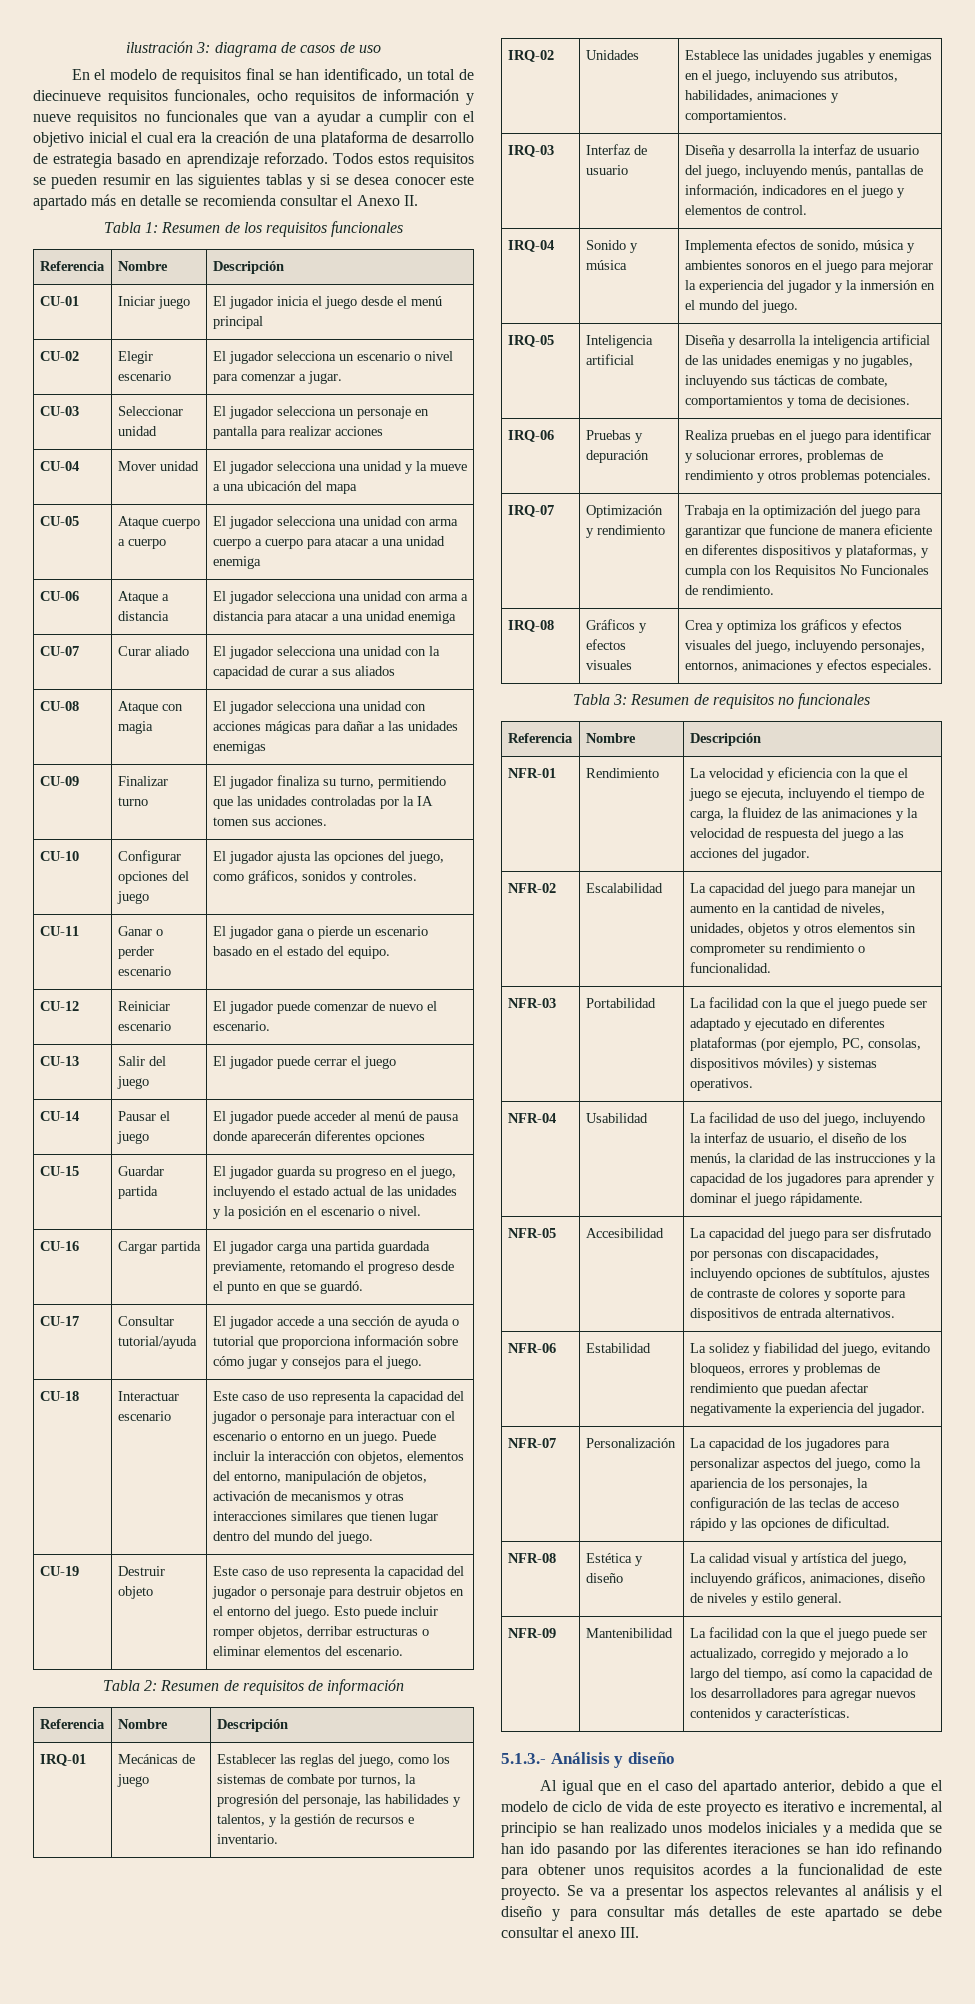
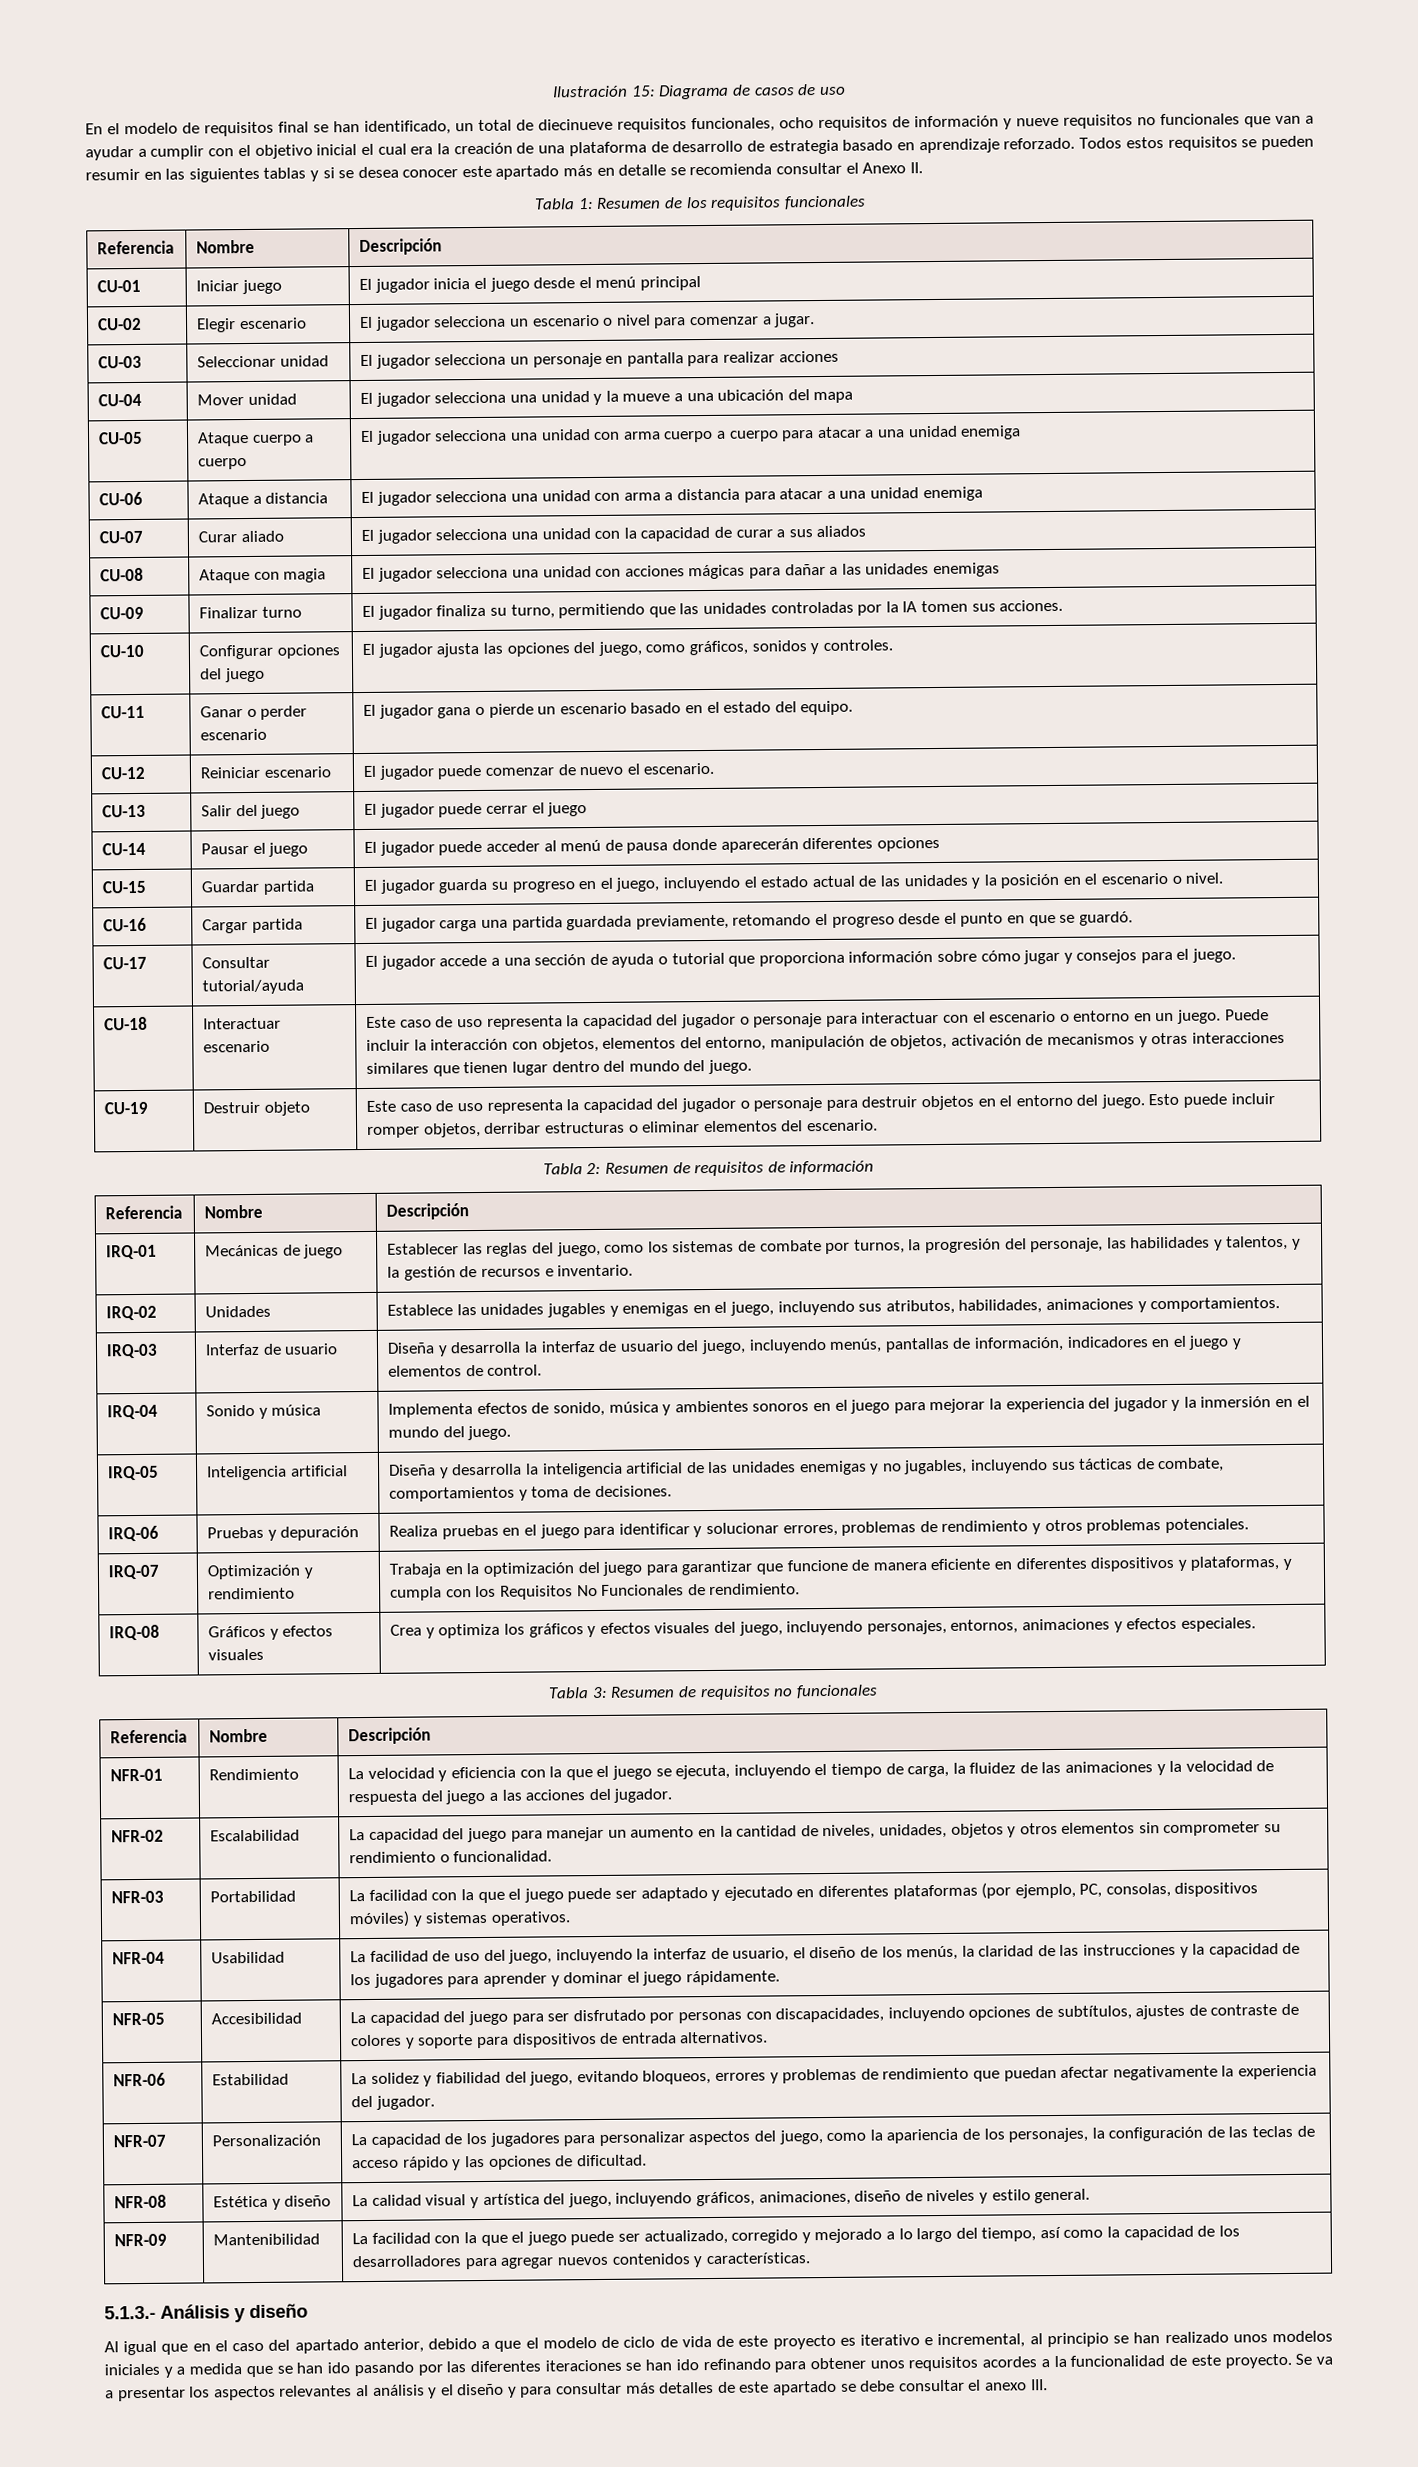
[126,41,277,57] ilustración 3: diagrama -> [552,84,730,100] Ilustración 15: Diagrama

